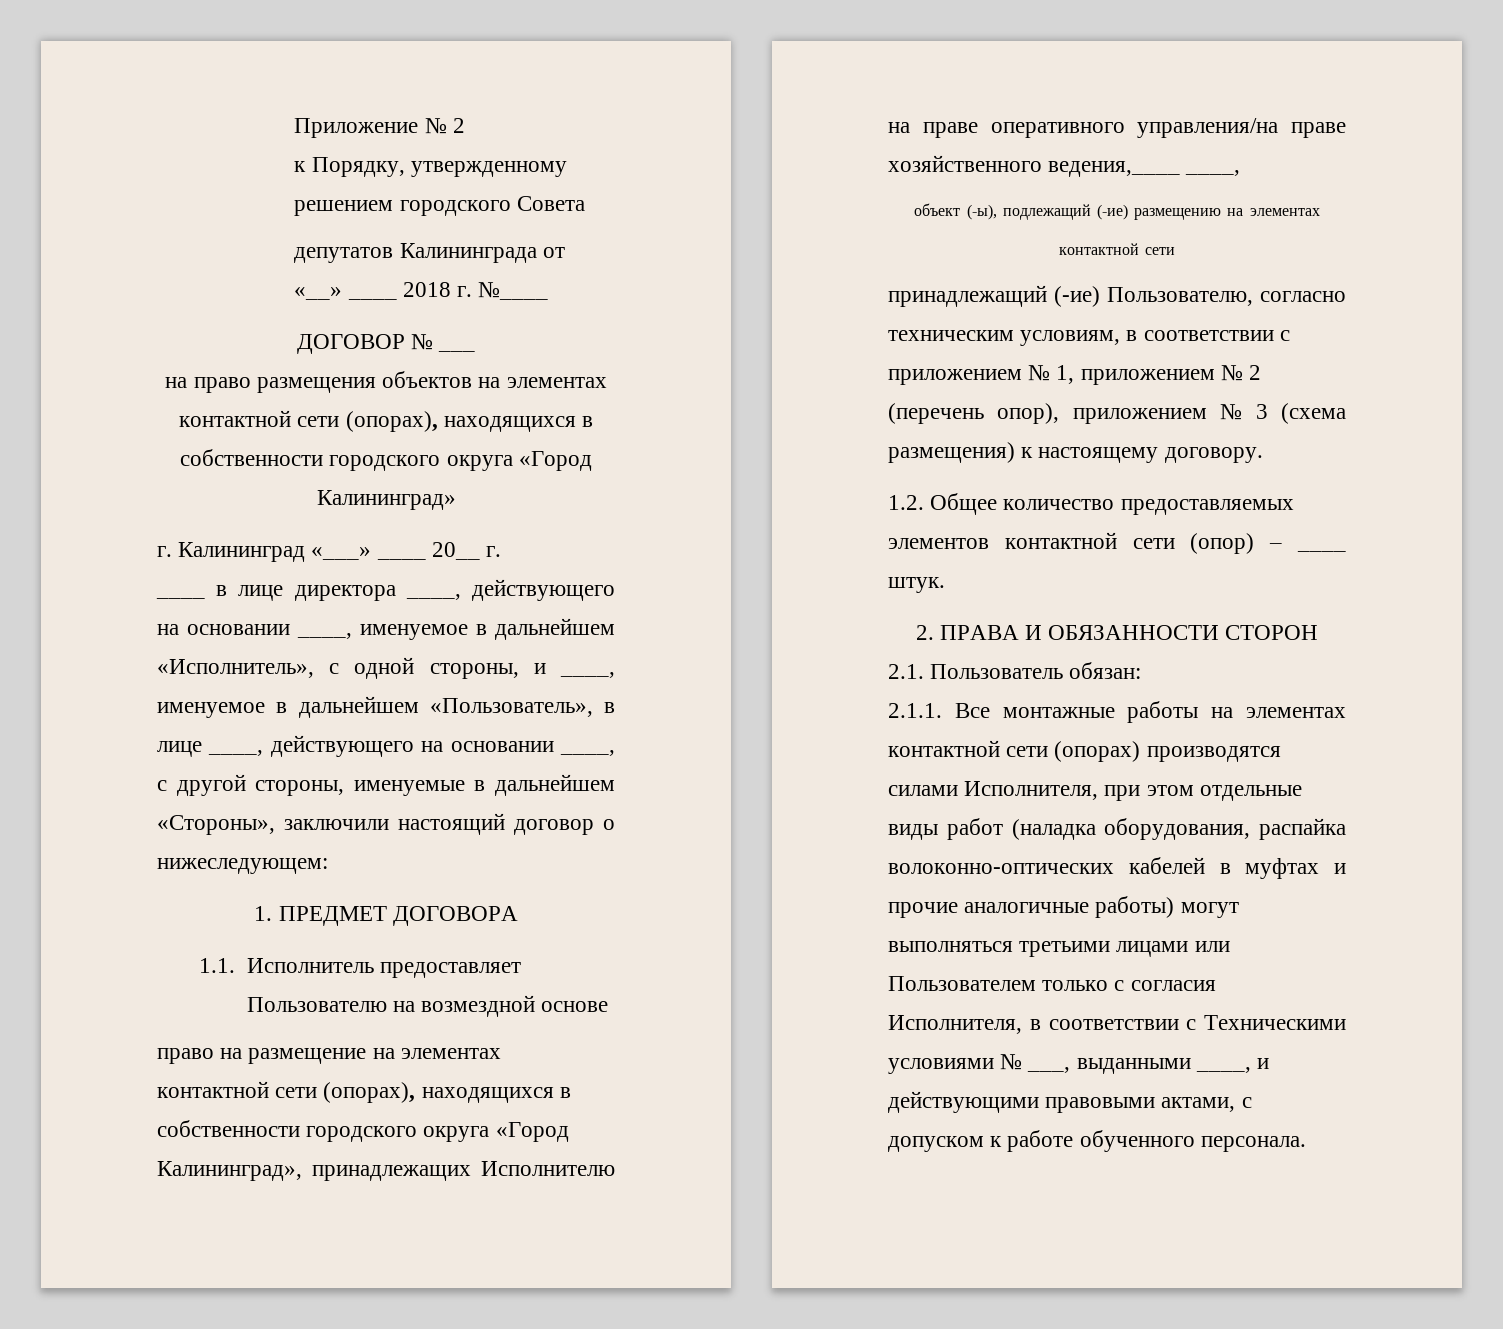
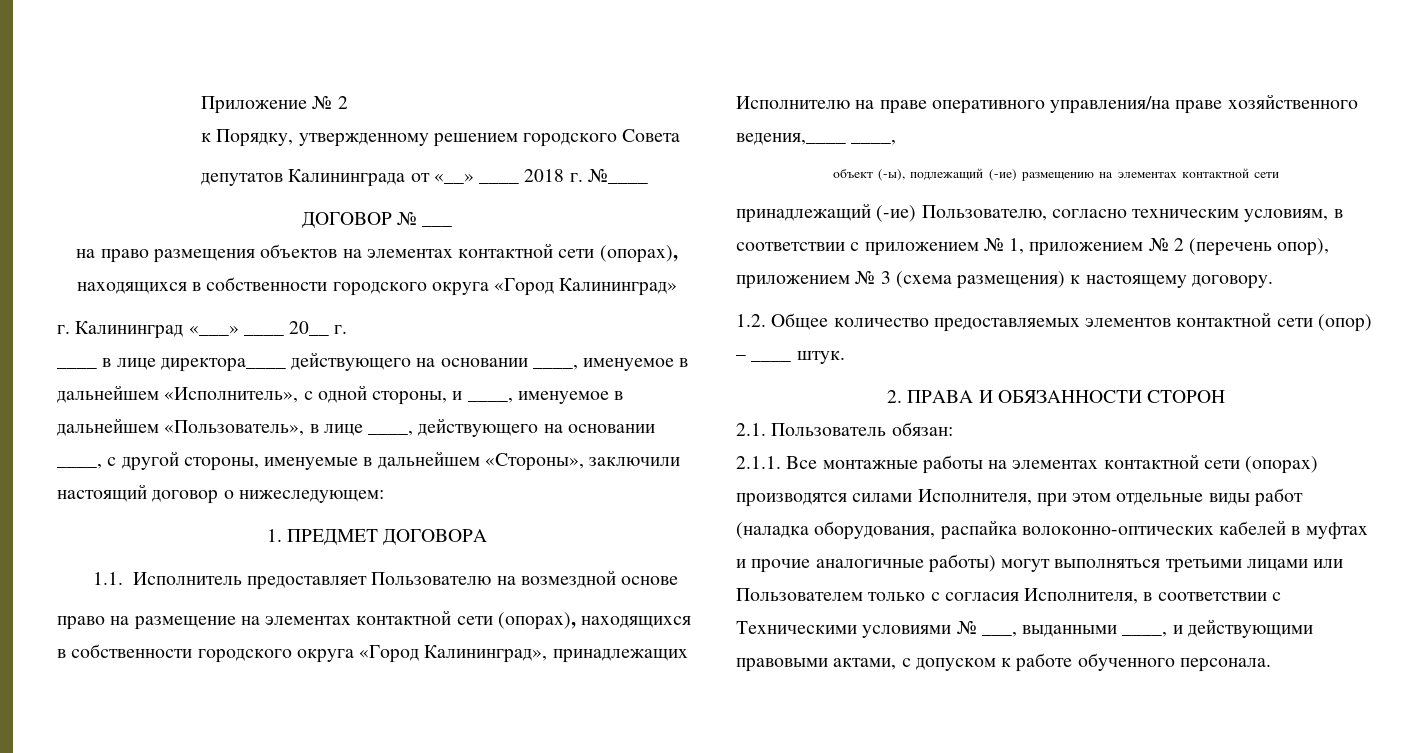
[294,585,461,601] директора ____, -> [160,358,286,372] директора____

